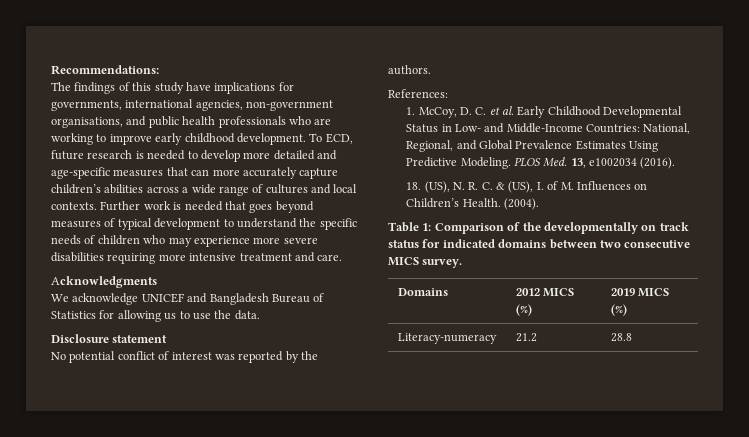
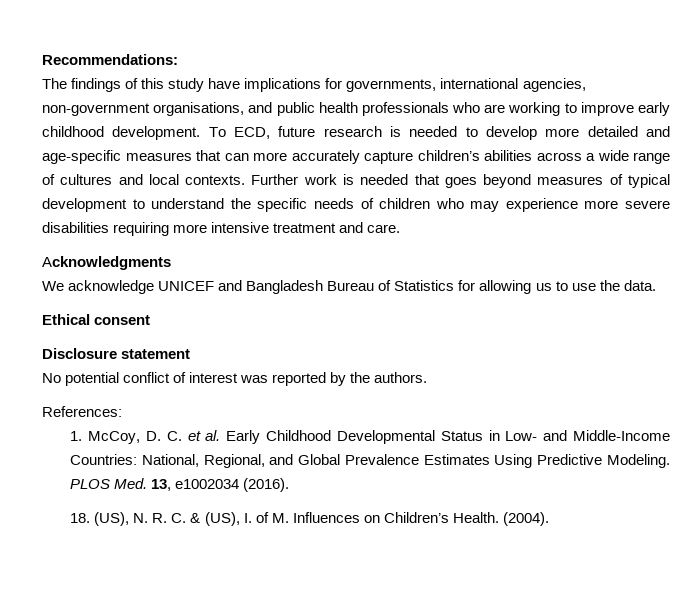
(260, 315) none -> [42,314,151,325] // Ethical consent
[388,222,689,234] [388,239,691,249] [388,257,463,268] [397,288,448,296] [515,288,575,297] [515,304,532,316] [610,288,670,297] [610,304,627,316] [397,333,497,344] [515,333,537,342] [610,333,632,342] // Table 1: Comparison of the developmentally on track status for indicated domains between two consecutive MICS survey. // Domains | 2012 MICS (%) | 2019 MICS (%) // Literacy-numeracy | 21.2 | 28.8 -> (549, 519) none

